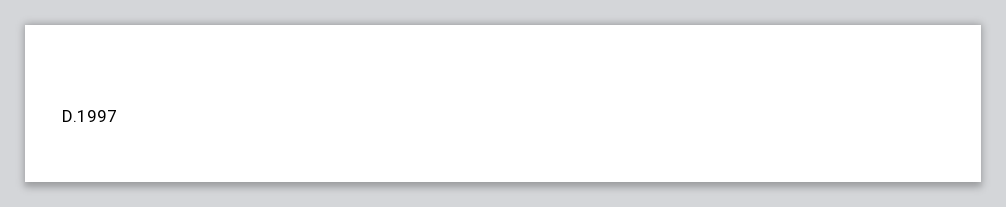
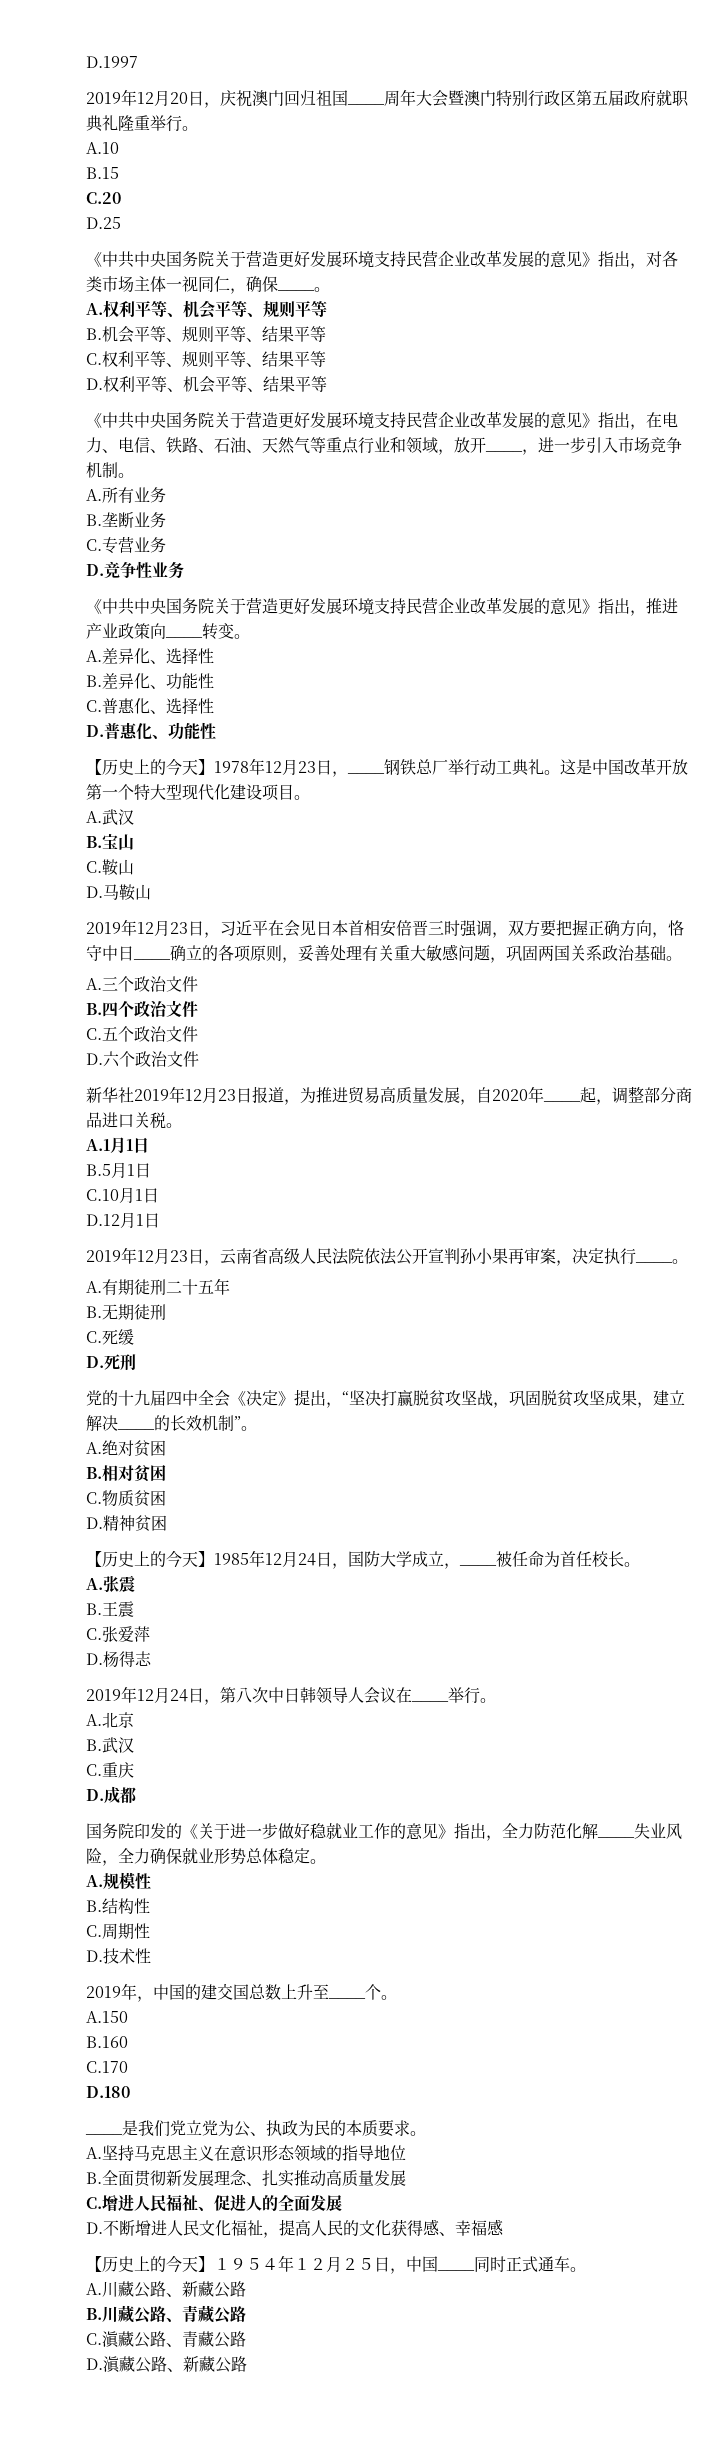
(117, 116) none -> [86,89,689,108] [86,115,198,132] [86,142,119,154] [86,167,119,179] [86,192,121,204] [86,217,121,229] [86,250,678,269] [86,276,330,294] [86,300,327,319] [86,326,326,343] [86,351,326,368] [86,376,327,393] [86,411,678,430] [86,437,682,455] [86,462,134,478] [86,487,166,503] [86,512,166,528] [86,536,166,554] [86,561,184,579] [86,597,678,616] [86,623,250,640] [86,648,214,664] [86,673,214,690] [86,698,214,714] [86,722,216,740] [86,758,688,777] [86,784,310,801] [86,809,134,826] [86,834,134,850] [86,859,134,876] [86,884,151,901] [86,919,684,938] [86,944,682,963] [86,976,198,992] [86,1000,198,1018] [86,1026,198,1042] [86,1051,199,1067] [86,1086,692,1105] [86,1112,182,1129] [86,1137,149,1154] [86,1162,151,1178] [86,1187,159,1203] [86,1212,160,1228] [86,1247,688,1266] [86,1278,230,1295] [86,1304,166,1320] [86,1329,134,1345] [86,1354,136,1370] [86,1389,685,1408] [86,1415,257,1431] [86,1440,166,1456] [86,1465,166,1482] [86,1490,166,1507] [86,1515,167,1531] [86,1550,640,1569] [86,1575,135,1592] [86,1601,134,1617] [86,1626,150,1642] [86,1651,152,1668] [86,1686,496,1705] [86,1712,134,1728] [86,1737,134,1754] [86,1762,134,1778] [86,1786,136,1804] [86,1822,682,1841] [86,1848,326,1866] [86,1872,151,1890] [86,1898,150,1914] [86,1923,150,1940] [86,1948,151,1964] [86,1983,397,2002] [86,2011,128,2023] [86,2036,128,2048] [86,2061,128,2073] [86,2086,130,2098] [85,2120,426,2137] [86,2144,406,2162] [86,2169,406,2187] [86,2194,342,2212] [86,2219,504,2238] [86,2255,586,2274] [86,2281,246,2298] [86,2305,246,2324] [86,2331,246,2348] [86,2356,247,2373] // 2019年12月20日，庆祝澳门回归祖国____周年大会暨澳门特别行政区第五届政府就职典礼隆重举行。 // A.10 // B.15 // C.20 // D.25 // 《中共中央国务院关于营造更好发展环境支持民营企业改革发展的意见》指出，对各类市场主体一视同仁，确保____。 // A.权利平等、机会平等、规则平等 // B.机会平等、规则平等、结果平等 // C.权利平等、规则平等、结果平等 // D.权利平等、机会平等、结果平等 // 《中共中央国务院关于营造更好发展环境支持民营企业改革发展的意见》指出，在电力、电信、铁路、石油、天然气等重点行业和领域，放开____，进一步引入市场竞争机制。 // A.所有业务 // B.垄断业务 // C.专营业务 // D.竞争性业务 // 《中共中央国务院关于营造更好发展环境支持民营企业改革发展的意见》指出，推进产业政策向____转变。 // A.差异化、选择性 // B.差异化、功能性 // C.普惠化、选择性 // D.普惠化、功能性 // 【历史上的今天】1978年12月23日，____钢铁总厂举行动工典礼。这是中国改革开放第一个特大型现代化建设项目。 // A.武汉 // B.宝山 // C.鞍山 // D.马鞍山 // 2019年12月23日，习近平在会见日本首相安倍晋三时强调，双方要把握正确方向，恪守中日____确立的各项原则，妥善处理有关重大敏感问题，巩固两国关系政治基础。 // A.三个政治文件 // B.四个政治文件 // C.五个政治文件 // D.六个政治文件 // 新华社2019年12月23日报道，为推进贸易高质量发展，自2020年____起，调整部分商品进口关税。 // A.1月1日 // B.5月1日 // C.10月1日 // D.12月1日 // 2019年12月23日，云南省高级人民法院依法公开宣判孙小果再审案，决定执行____。 // A.有期徒刑二十五年 // B.无期徒刑 // C.死缓 // D.死刑 // 党的十九届四中全会《决定》提出，“坚决打赢脱贫攻坚战，巩固脱贫攻坚成果，建立解决____的长效机制”。 // A.绝对贫困 // B.相对贫困 // C.物质贫困 // D.精神贫困 // 【历史上的今天】1985年12月24日，国防大学成立，____被任命为首任校长。 // A.张震 // B.王震 // C.张爱萍 // D.杨得志 // 2019年12月24日，第八次中日韩领导人会议在____举行。 // A.北京 // B.武汉 // C.重庆 // D.成都 // 国务院印发的《关于进一步做好稳就业工作的意见》指出，全力防范化解____失业风险，全力确保就业形势总体稳定。 // A.规模性 // B.结构性 // C.周期性 // D.技术性 // 2019年，中国的建交国总数上升至____个。 // A.150 // B.160 // C.170 // D.180 // ____是我们党立党为公、执政为民的本质要求。 // A.坚持马克思主义在意识形态领域的指导地位 // B.全面贯彻新发展理念、扎实推动高质量发展 // C.增进人民福祉、促进人的全面发展 // D.不断增进人民文化福祉，提高人民的文化获得感、幸福感 // 【历史上的今天】１９５４年１２月２５日，中国____同时正式通车。 // A.川藏公路、新藏公路 // B.川藏公路、青藏公路 // C.滇藏公路、青藏公路 // D.滇藏公路、新藏公路

